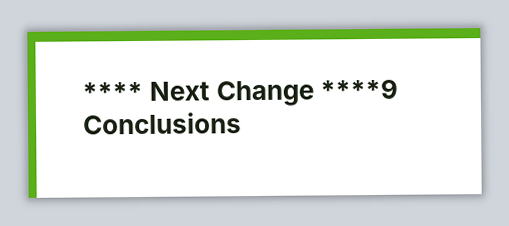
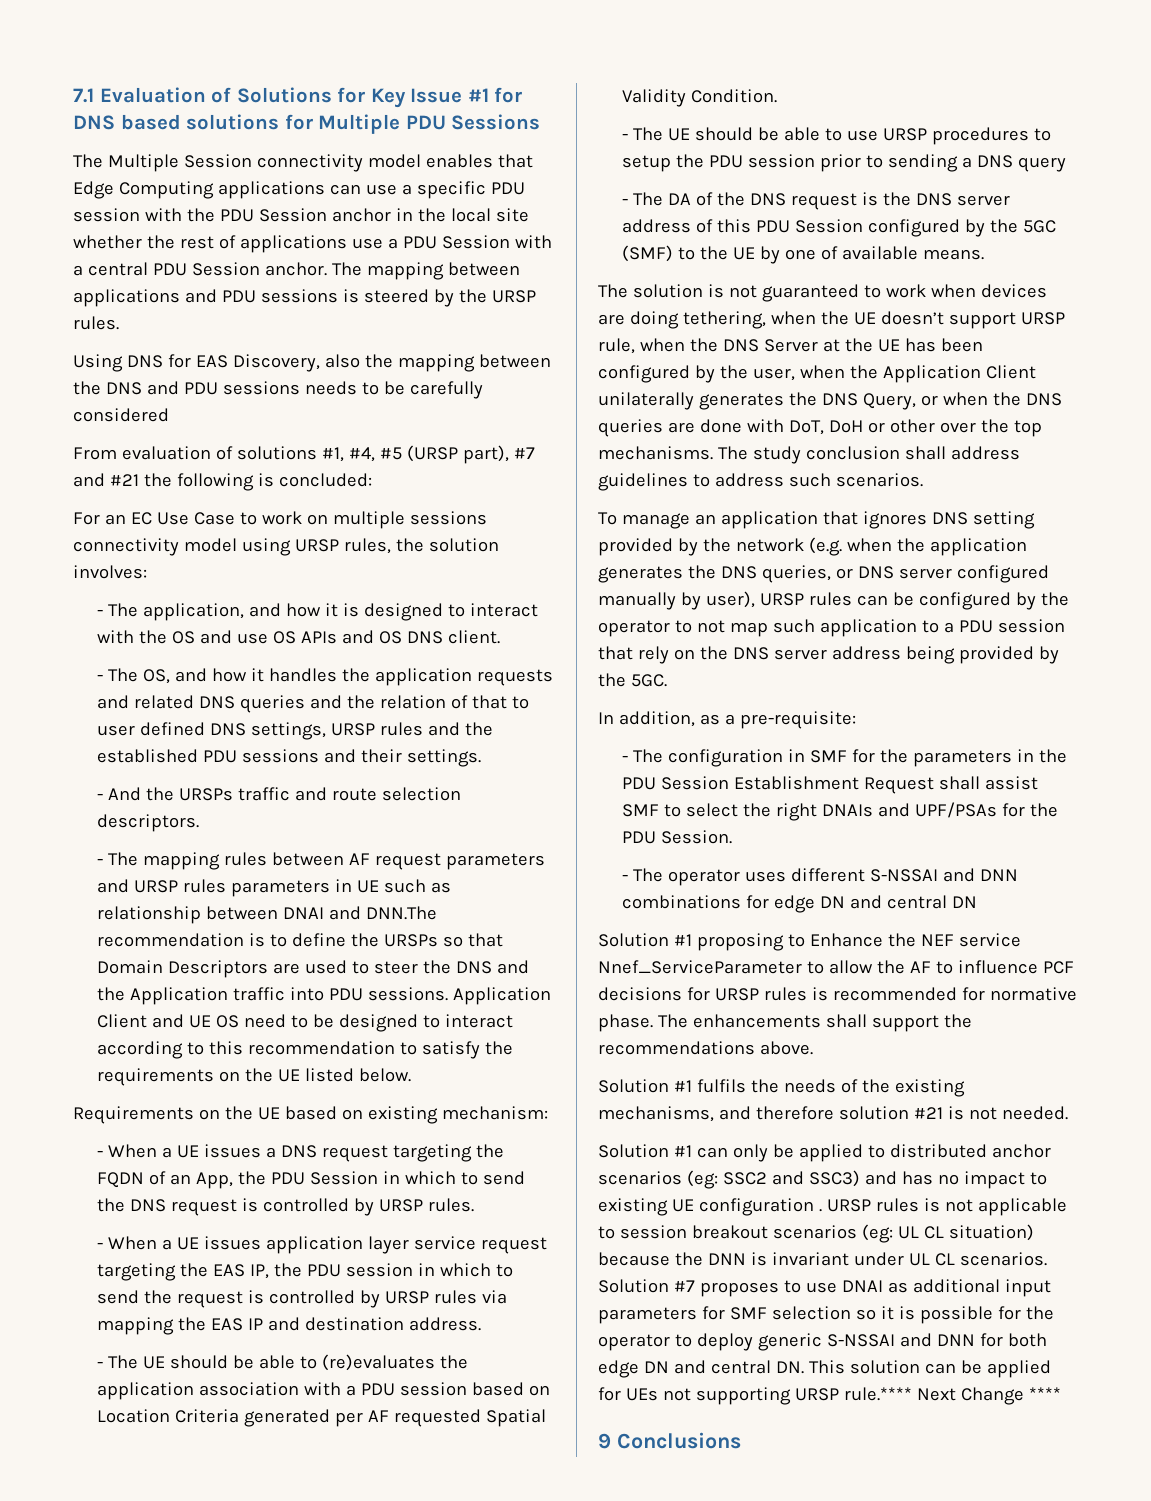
[82,78,399,107] **** Next Change ****9 -> [73,87,523,108] [73,114,541,134] [73,154,533,172] [73,181,525,199] [73,208,529,222] [73,235,552,253] [73,262,520,280] [73,289,536,307] [73,316,119,330] [73,354,551,372] [73,381,483,399] [73,408,169,422] [73,445,535,464] [73,473,372,491] [73,511,487,529] [73,538,499,556] [73,565,147,579] [96,603,538,621] [96,630,500,644] [96,668,553,686] [96,695,529,713] [96,722,493,740] [96,749,481,767] [96,787,461,801] [96,814,199,832] [96,852,545,870] [96,879,451,897] [96,906,437,924] [96,933,503,947] [96,960,529,978] [96,987,551,1005] [96,1014,513,1032] [96,1041,513,1059] [96,1068,411,1086] [73,1106,548,1124] [96,1144,504,1162] [96,1171,525,1189] [96,1198,474,1216] [96,1236,547,1254] [96,1263,513,1281] [96,1290,507,1308] [96,1317,481,1335] [96,1354,468,1371] [96,1382,550,1400] [96,1409,546,1427] [621,89,777,107] [621,127,1051,145] [621,154,1066,172] [621,192,1010,210] [621,219,1056,237] [621,245,984,264] [598,284,1047,302] [598,311,1065,329] [598,338,983,354] [598,365,1036,383] [598,392,1062,410] [598,419,1042,437] [598,446,1020,464] [598,473,923,491] [598,511,1035,529] [598,537,1027,556] [598,565,1049,583] [598,591,1069,610] [598,619,1065,637] [598,646,1059,664] [598,673,667,687] [598,711,856,729] [621,749,1067,767] [621,776,1038,794] [621,802,1058,821] [621,830,732,844] [621,868,1018,886] [621,895,977,913] [598,933,1021,951] [598,960,1074,974] [598,987,1077,1001] [598,1014,972,1032] [598,1041,813,1055] [598,1079,965,1097] [598,1106,1068,1122] [598,1144,1051,1162] [598,1170,1047,1189] [598,1198,1067,1216] [598,1224,1034,1243] [598,1252,1047,1266] [598,1279,1051,1297] [598,1306,1054,1324] [598,1333,1047,1351] [598,1360,1051,1378] [598,1387,1061,1405] [598,1433,611,1449] 7.1 Evaluation of Solutions for Key Issue #1 for DNS based solutions for Multiple PDU Sessions // The Multiple Session connectivity model enables that Edge Computing applications can use a specific PDU session with the PDU Session anchor in the local site whether the rest of applications use a PDU Session with a central PDU Session anchor. The mapping between applications and PDU sessions is steered by the URSP rules. // Using DNS for EAS Discovery, also the mapping between the DNS and PDU sessions needs to be carefully considered // From evaluation of solutions #1, #4, #5 (URSP part), #7 and #21 the following is concluded: // For an EC Use Case to work on multiple sessions connectivity model using URSP rules, the solution involves: // - The application, and how it is designed to interact with the OS and use OS APIs and OS DNS client. // - The OS, and how it handles the application requests and related DNS queries and the relation of that to user defined DNS settings, URSP rules and the established PDU sessions and their settings. // - And the URSPs traffic and route selection descriptors. // - The mapping rules between AF request parameters and URSP rules parameters in UE such as relationship between DNAI and DNN.The recommendation is to define the URSPs so that Domain Descriptors are used to steer the DNS and the Application traffic into PDU sessions. Application Client and UE OS need to be designed to interact according to this recommendation to satisfy the requirements on the UE listed below. // Requirements on the UE based on existing mechanism: // - When a UE issues a DNS request targeting the FQDN of an App, the PDU Session in which to send the DNS request is controlled by URSP rules. // - When a UE issues application layer service request targeting the EAS IP, the PDU session in which to send the request is controlled by URSP rules via mapping the EAS IP and destination address. // - The UE should be able to (re)evaluates the application association with a PDU session based on Location Criteria generated per AF requested Spatial Validity Condition. // - The UE should be able to use URSP procedures to setup the PDU session prior to sending a DNS query // - The DA of the DNS request is the DNS server address of this PDU Session configured by the 5GC (SMF) to the UE by one of available means. // The solution is not guaranteed to work when devices are doing tethering, when the UE doesn’t support URSP rule, when the DNS Server at the UE has been configured by the user, when the Application Client unilaterally generates the DNS Query, or when the DNS queries are done with DoT, DoH or other over the top mechanisms. The study conclusion shall address guidelines to address such scenarios. // To manage an application that ignores DNS setting provided by the network (e.g. when the application generates the DNS queries, or DNS server configured manually by user), URSP rules can be configured by the operator to not map such application to a PDU session that rely on the DNS server address being provided by the 5GC. // In addition, as a pre-requisite: // - The configuration in SMF for the parameters in the PDU Session Establishment Request shall assist SMF to select the right DNAIs and UPF/PSAs for the PDU Session. // - The operator uses different S-NSSAI and DNN combinations for edge DN and central DN // Solution #1 proposing to Enhance the NEF service Nnef_ServiceParameter to allow the AF to influence PCF decisions for URSP rules is recommended for normative phase. The enhancements shall support the recommendations above. // Solution #1 fulfils the needs of the existing mechanisms, and therefore solution #21 is not needed. // Solution #1 can only be applied to distributed anchor scenarios (eg: SSC2 and SSC3) and has no impact to existing UE configuration . URSP rules is not applicable to session breakout scenarios (eg: UL CL situation) because the DNN is invariant under UL CL scenarios. Solution #7 proposes to use DNAI as additional input parameters for SMF selection so it is possible for the operator to deploy generic S-NSSAI and DNN for both edge DN and central DN. This solution can be applied for UEs not supporting URSP rule.**** Next Change **** // 9

